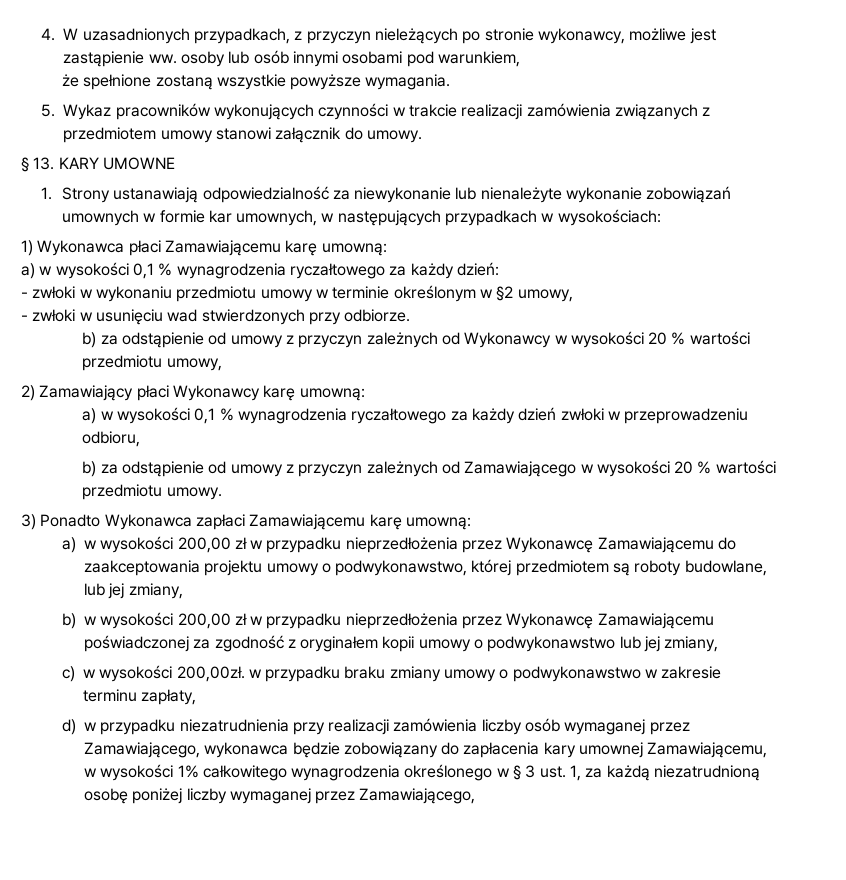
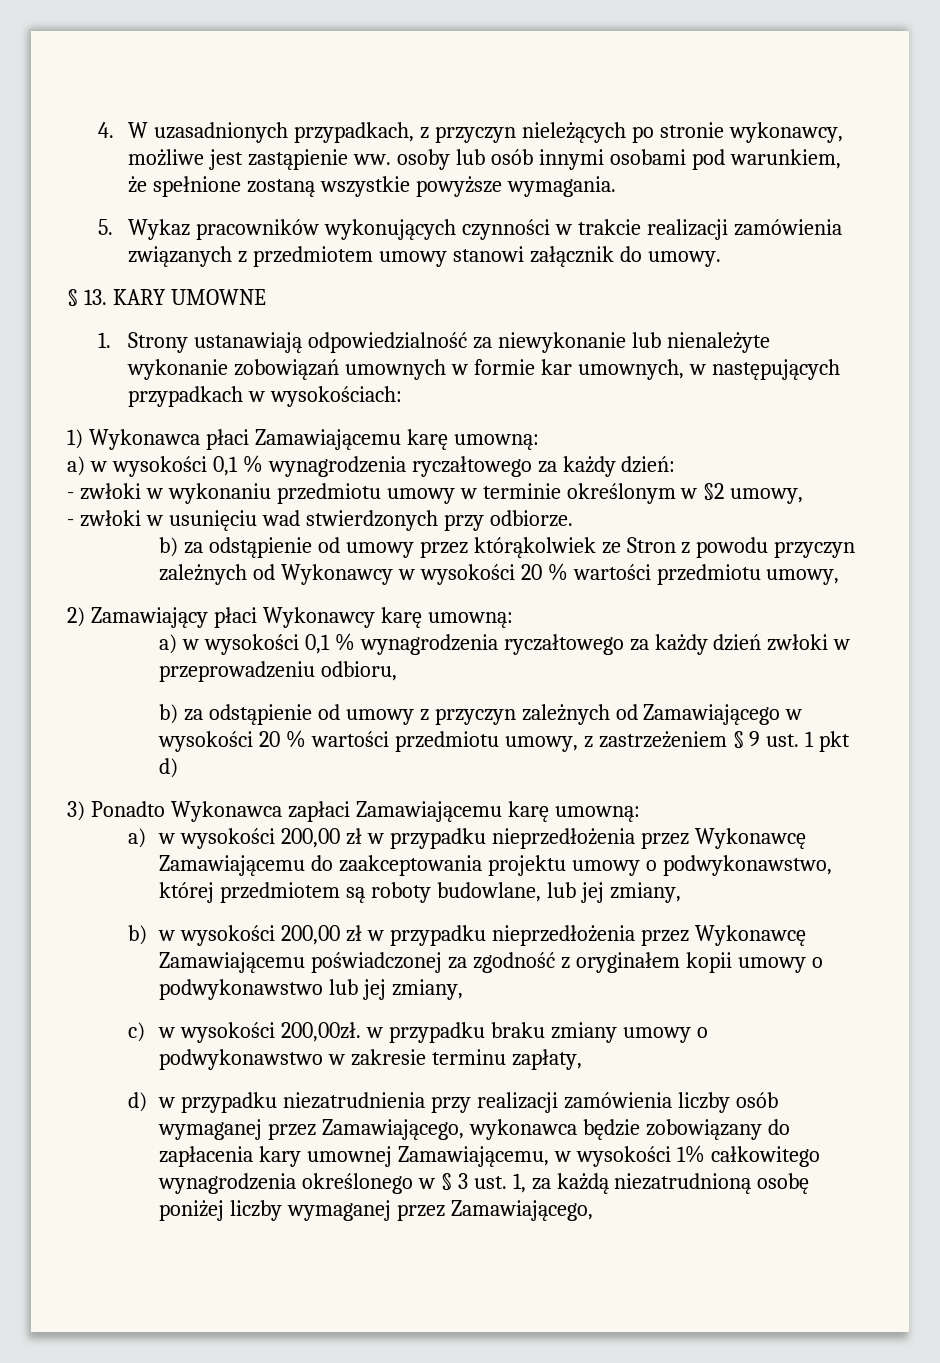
[285,335,294,344] z -> [419,537,769,558] przez którąkolwiek ze Stron z powodu
[166,487,222,500] umowy. -> [504,731,851,752] [158,758,178,778] umowy, z zastrzeżeniem § 9 ust. 1 pkt d)

